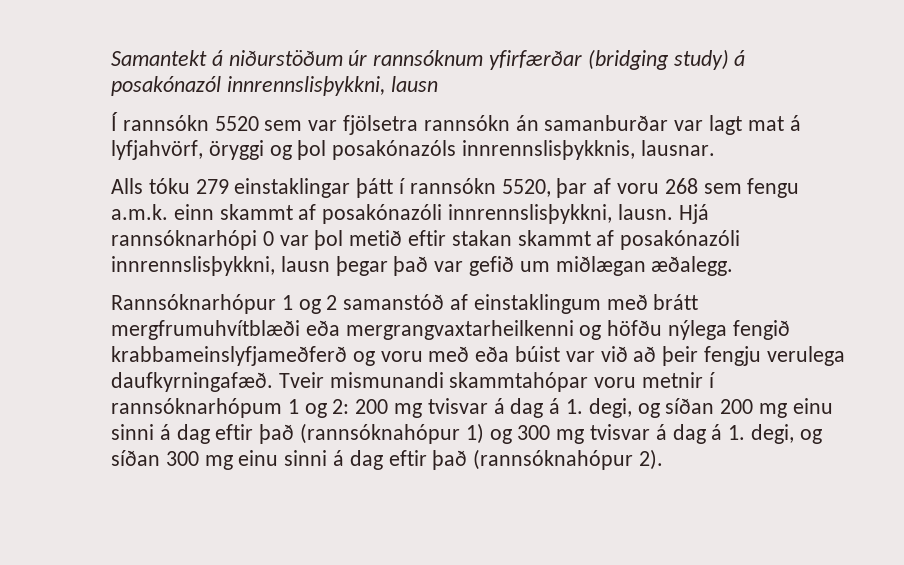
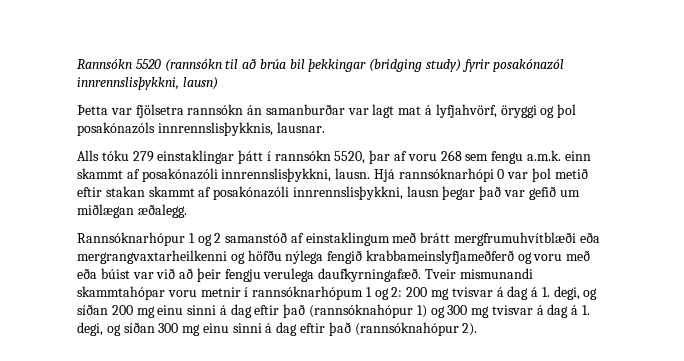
[111,50,583,70] Samantekt á niðurstöðum úr rannsóknum yfirfærðar -> [77,58,367,72] Rannsókn 5520 (rannsókn til að brúa bil þekkingar
[734,50,746,66] á -> [461,59,490,72] fyrir
[390,76,438,92] [111,112,303,131] lausn // Í rannsókn 5520 sem -> [182,77,218,90] [77,105,108,115] lausn) // Þetta

